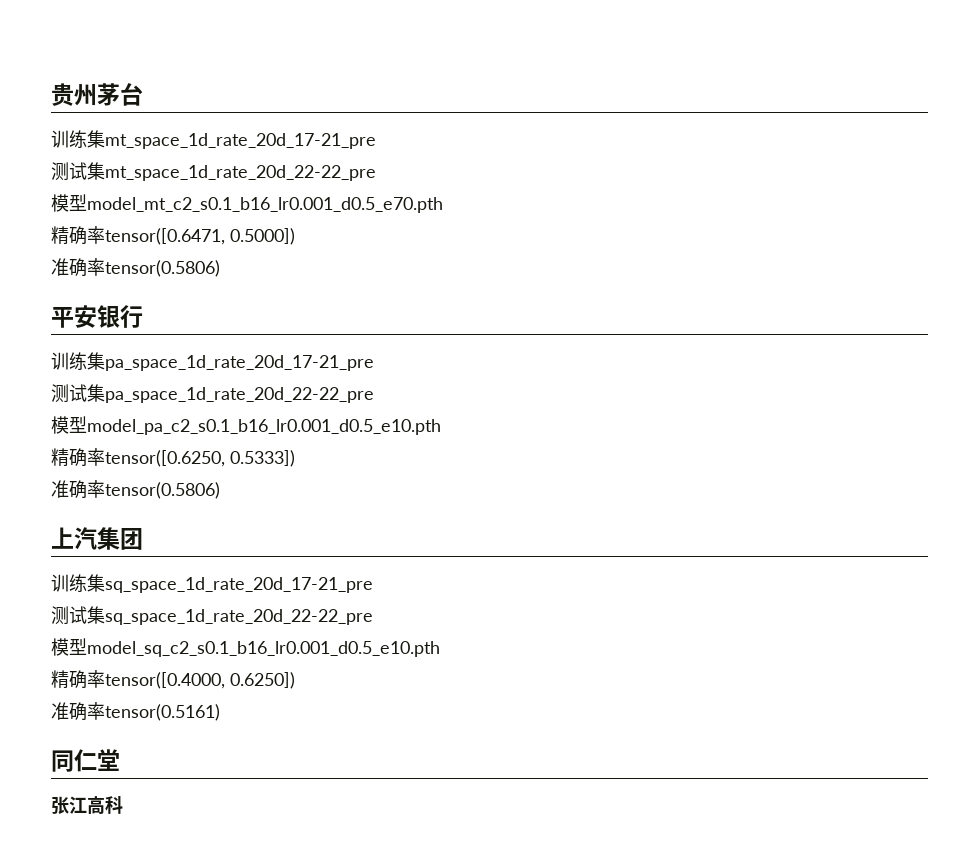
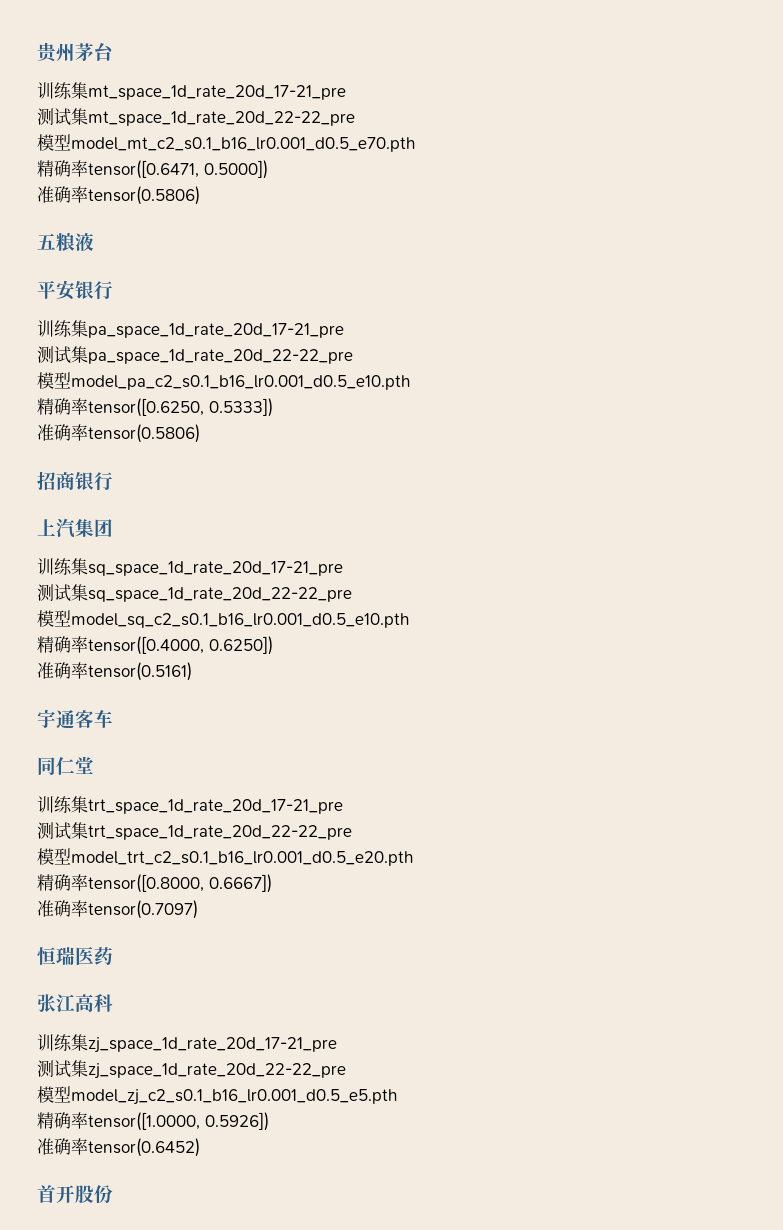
(220, 268) none -> [37,233,94,251] // 五粮液
(220, 490) none -> [37,471,113,491] // 招商银行
(220, 712) none -> [37,709,113,729] // 宇通客车
[51,796,123,815] 张江高科 -> [37,796,343,814] [37,822,352,840] [37,848,413,866] [37,874,272,893] [37,900,198,919] [37,947,113,965] [37,994,113,1012] [37,1034,337,1053] [37,1060,346,1079] [37,1086,397,1105] [37,1112,269,1131] [37,1138,200,1157] [37,1185,113,1204] 训练集trt_space_1d_rate_20d_17-21_pre // 测试集trt_space_1d_rate_20d_22-22_pre // 模型model_trt_c2_s0.1_b16_lr0.001_d0.5_e20.pth // 精确率tensor([0.8000, 0.6667]) // 准确率tensor(0.7097) // 恒瑞医药 // 张江高科 // 训练集zj_space_1d_rate_20d_17-21_pre // 测试集zj_space_1d_rate_20d_22-22_pre // 模型model_zj_c2_s0.1_b16_lr0.001_d0.5_e5.pth // 精确率tensor([1.0000, 0.5926]) // 准确率tensor(0.6452) // 首开股份

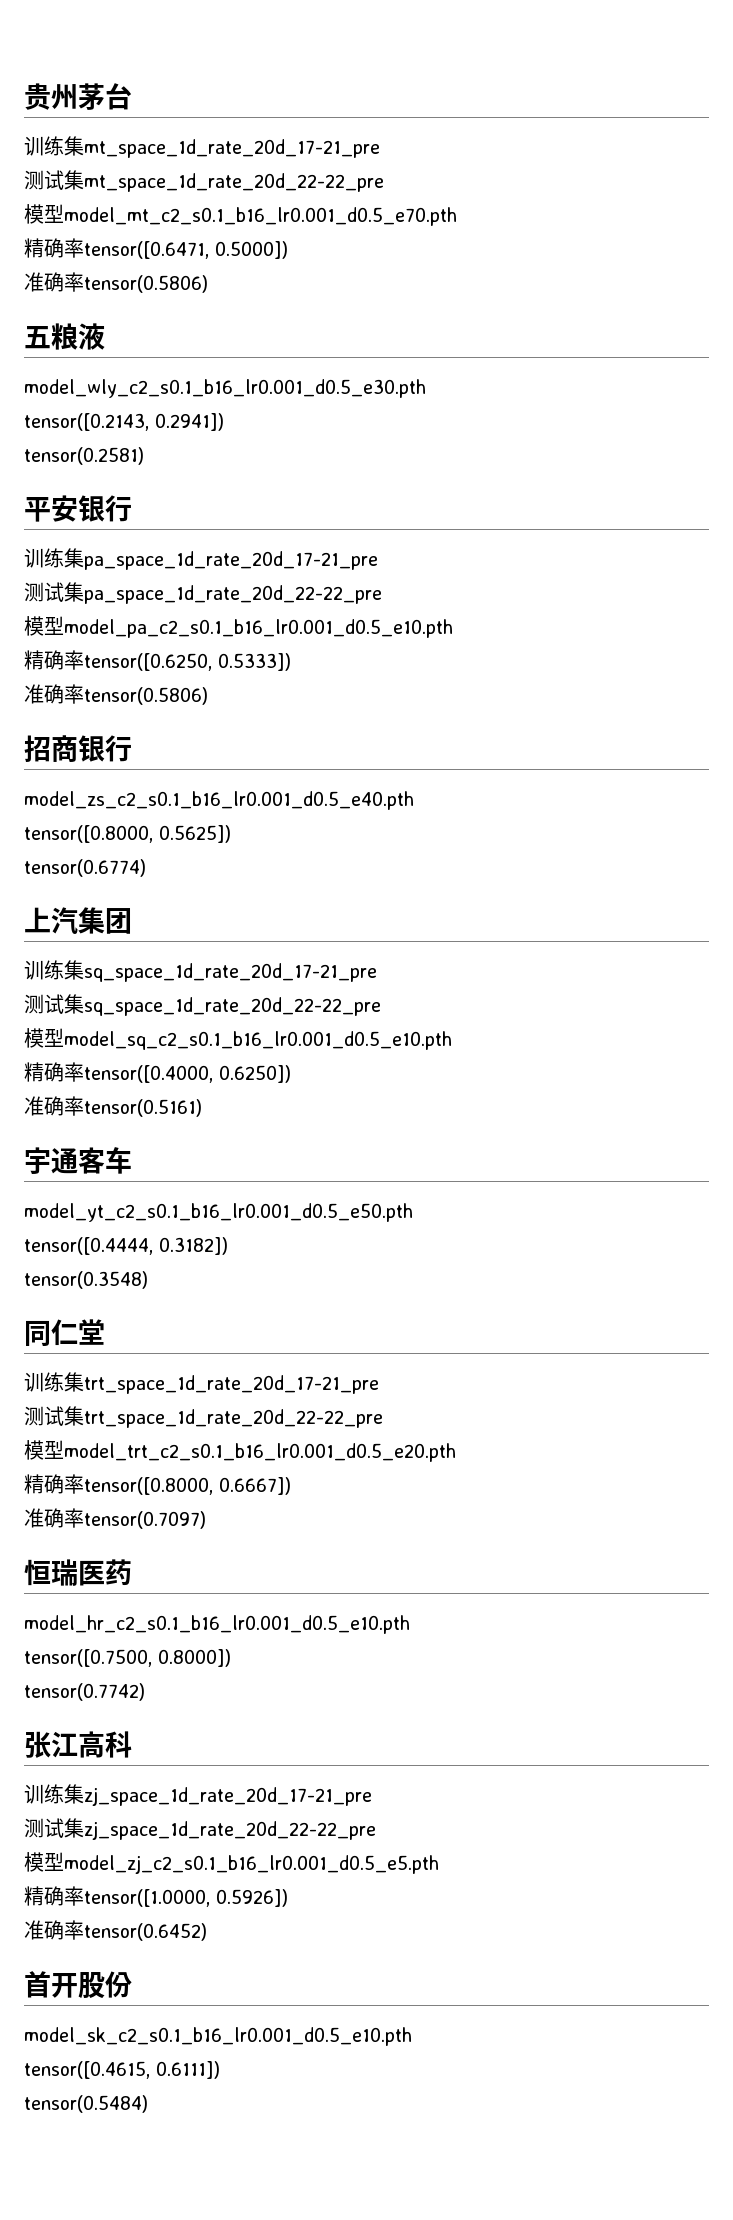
(94, 242) none -> [24,379,426,398] [24,413,224,431] [24,447,144,465] // model_wly_c2_s0.1_b16_lr0.001_d0.5_e30.pth // tensor([0.2143, 0.2941]) // tensor(0.2581)
(113, 481) none -> [24,791,414,810] [24,825,231,843] [24,859,146,877] // model_zs_c2_s0.1_b16_lr0.001_d0.5_e40.pth // tensor([0.8000, 0.5625]) // tensor(0.6774)
(113, 719) none -> [24,1203,413,1222] [24,1237,228,1255] [24,1271,148,1289] // model_yt_c2_s0.1_b16_lr0.001_d0.5_e50.pth // tensor([0.4444, 0.3182]) // tensor(0.3548)
(113, 956) none -> [24,1615,410,1634] [24,1649,231,1667] [24,1683,145,1701] // model_hr_c2_s0.1_b16_lr0.001_d0.5_e10.pth // tensor([0.7500, 0.8000]) // tensor(0.7742)
(113, 1194) none -> [24,2027,412,2046] [24,2061,220,2079] [24,2095,148,2113] // model_sk_c2_s0.1_b16_lr0.001_d0.5_e10.pth // tensor([0.4615, 0.6111]) // tensor(0.5484)

